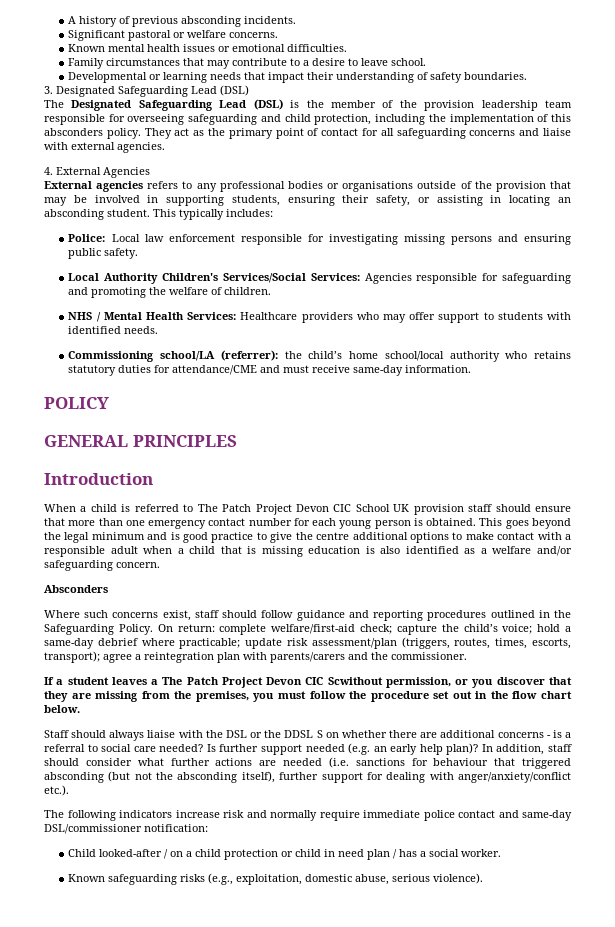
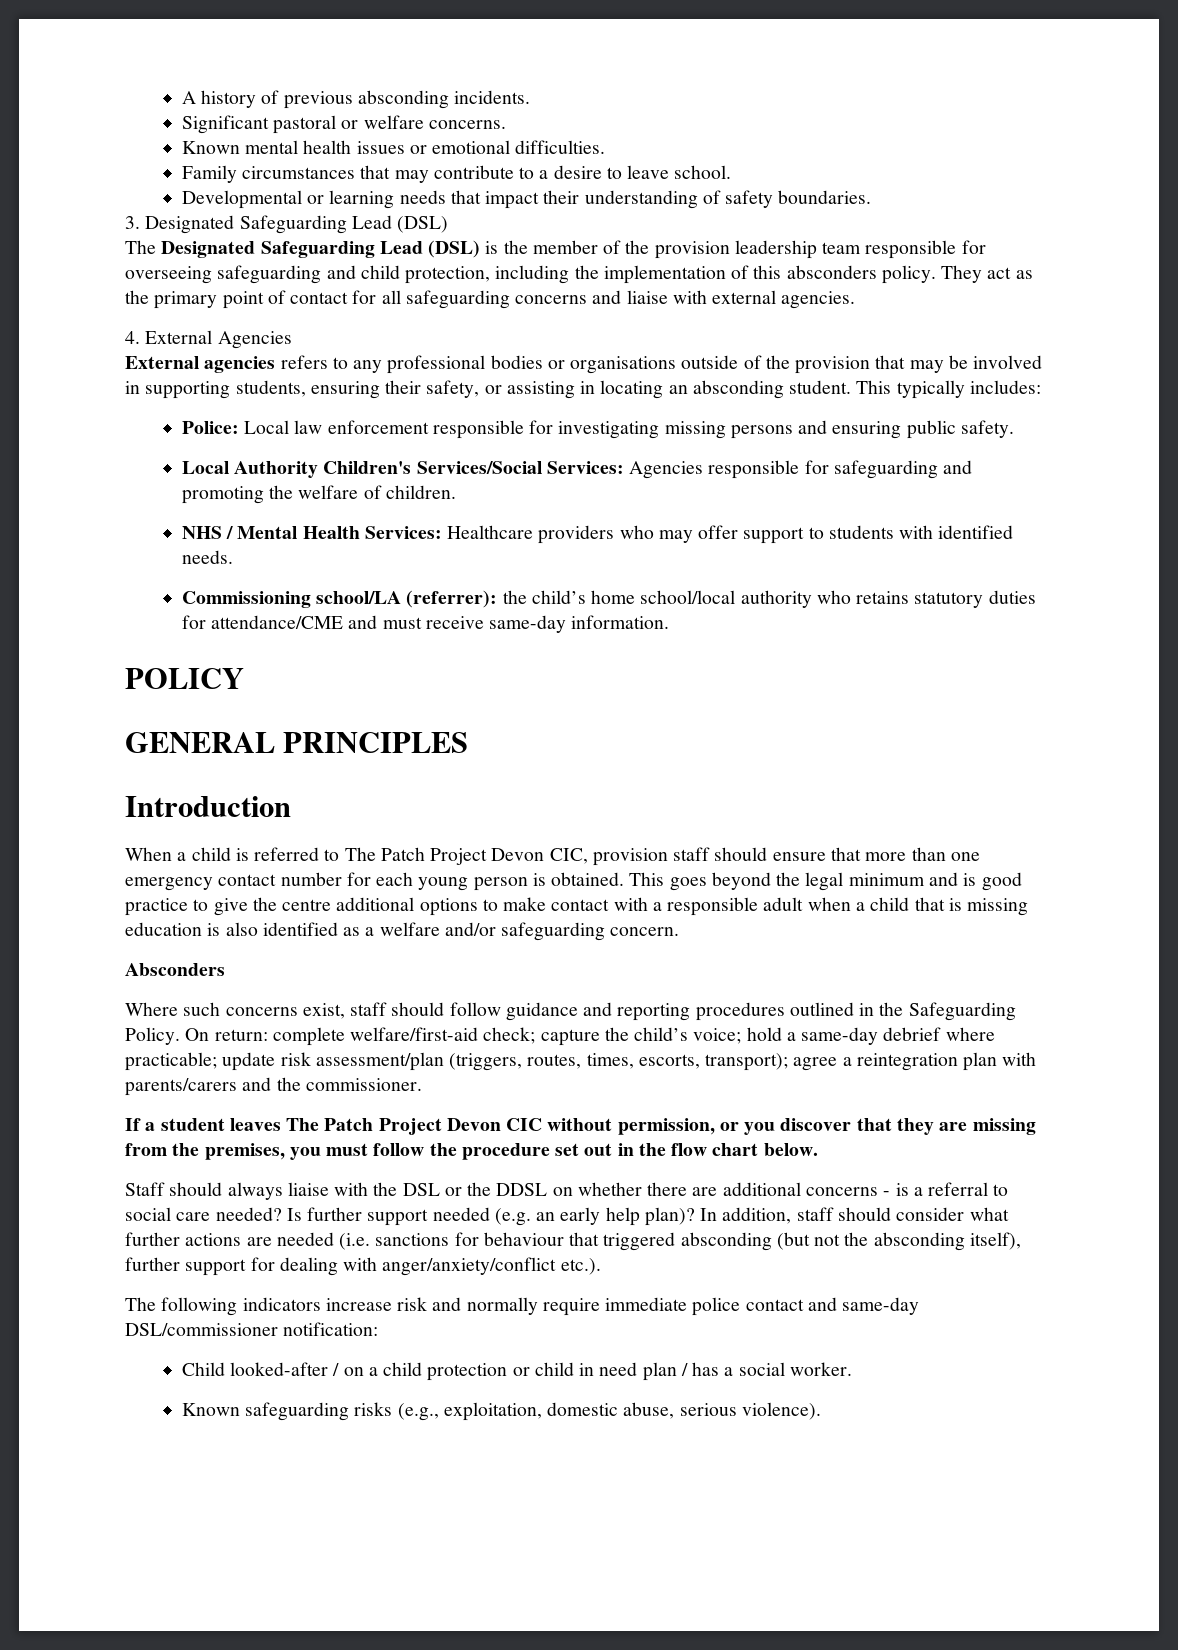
[333,504,410,512] CIC School UK -> [549,848,588,864] CIC,
[151,677,383,688] a The Patch Project Devon CIC Scwithout -> [286,1118,613,1135] The Patch Project Devon CIC without
[316,730,323,738] S -> (548, 1189) none

